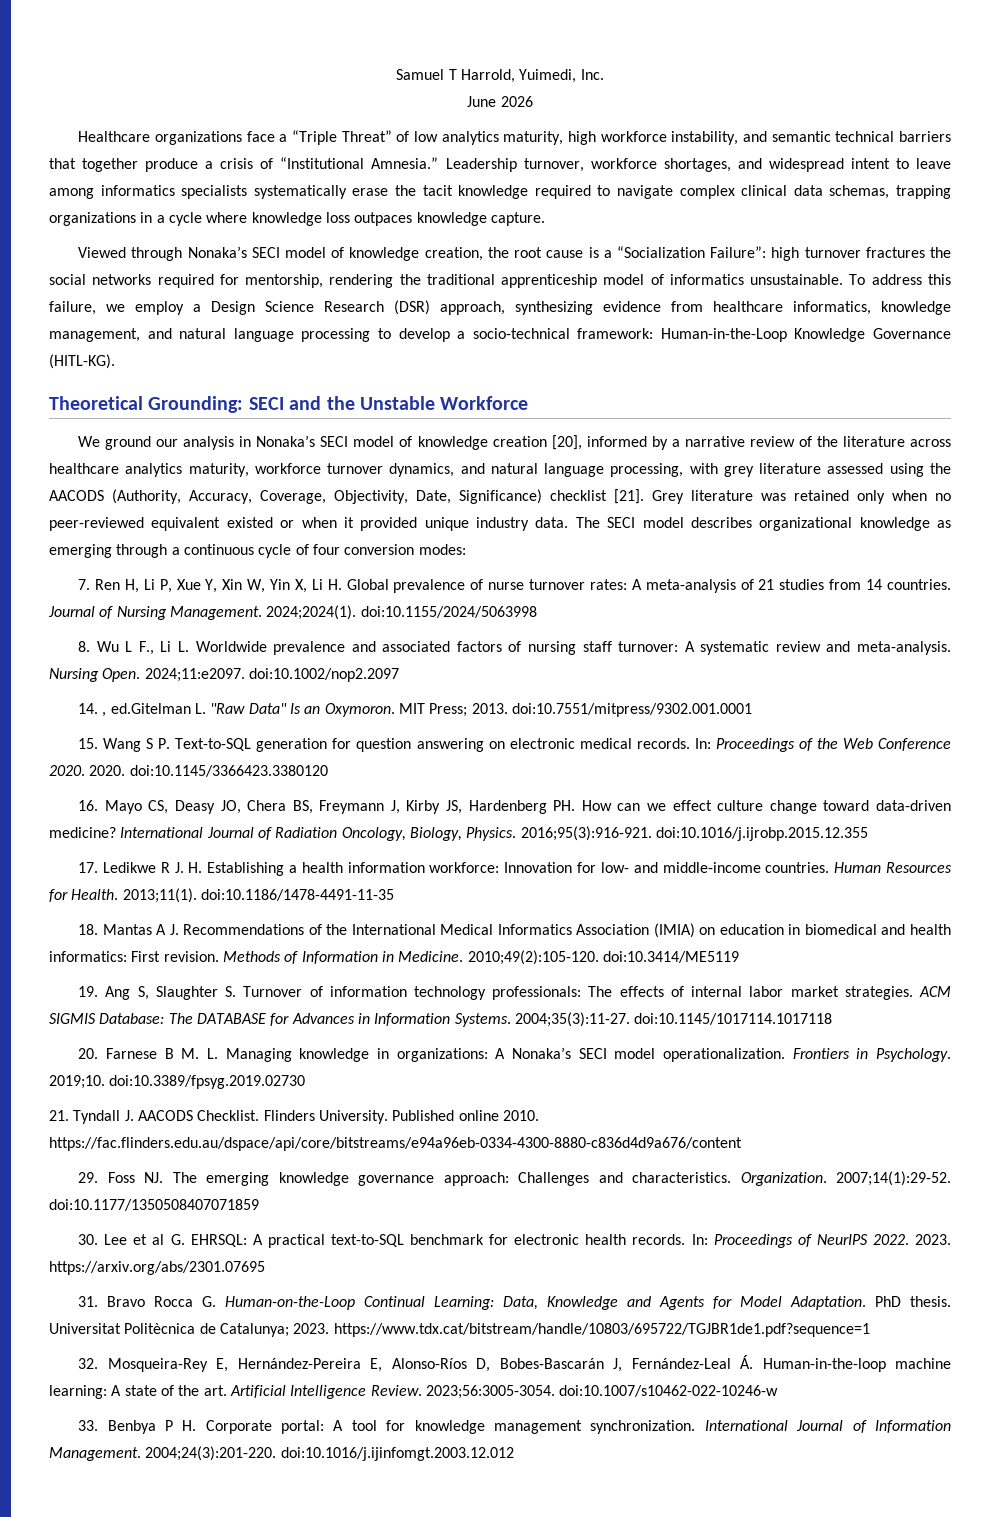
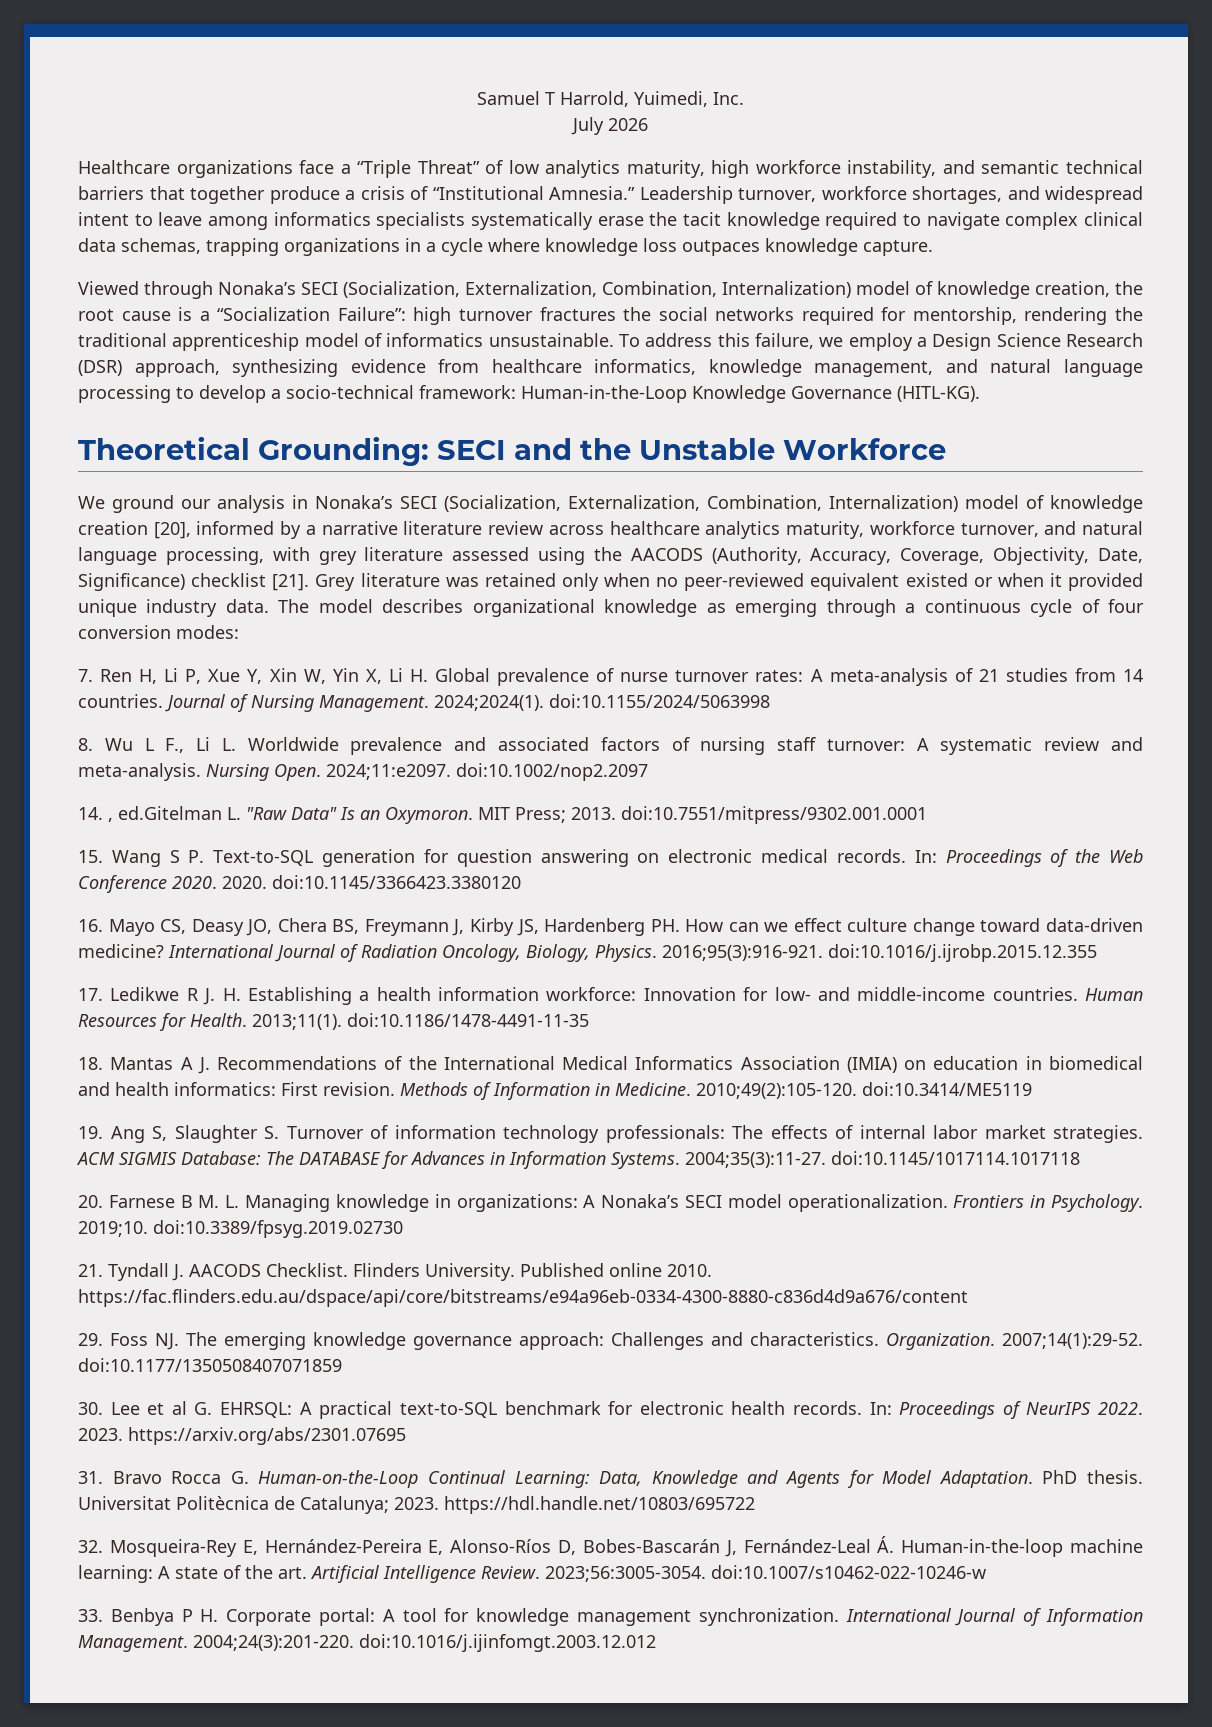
[467,96,497,107] June -> [571,117,604,135] July
(280, 252) none -> [343,281,851,298] (Socialization, Externalization, Combination, Internalization)
(349, 441) none -> [444,495,958,512] (Socialization, Externalization, Combination, Internalization)
[749,436,905,447] review of the literature -> [403,521,544,535] literature review
[327,463,455,477] turnover dynamics, -> [960,523,1039,537] turnover,
[607,517,636,528] SECI -> (310, 606) none
[333,1323,870,1337] https://www.tdx.cat/bitstream/handle/10803/695722/TGJBR1de1.pdf?sequence=1 -> [444,1496,755,1514] https://hdl.handle.net/10803/695722

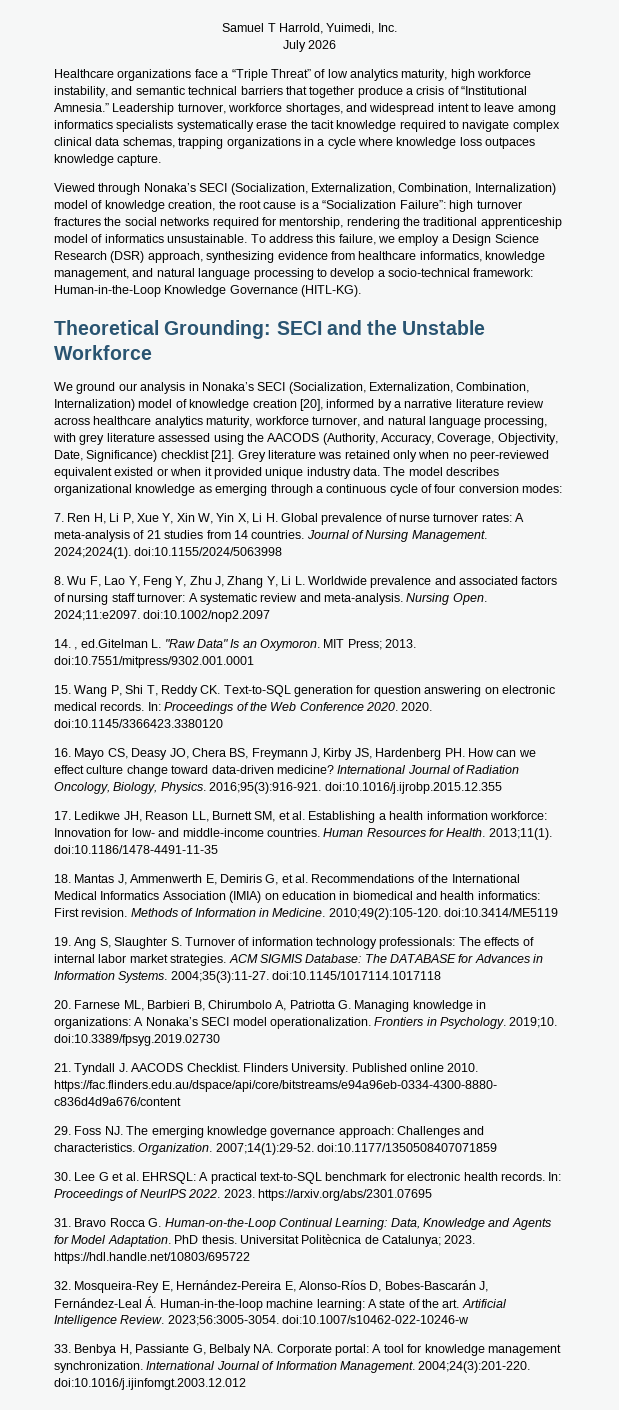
[144,738,185,753] L F., -> [89,576,278,588] F, Lao Y, Feng Y, Zhu J, Zhang Y,
[169,850,205,863] S P. -> [110,685,221,697] P, Shi T, Reddy CK.
[186,988,241,1005] R J. H. -> [123,811,305,822] JH, Reason LL, Burnett SM, et al.
[180,1057,210,1074] A J. -> [117,874,308,885] J, Ammenwerth E, Demiris G, et al.
[180,1195,240,1208] B M. L. -> [123,1000,351,1011] ML, Barbieri B, Chirumbolo A, Patriotta G.
[147,1401,213,1415] et al G. -> [98,1172,139,1181] G et al.
[181,1609,219,1622] P H. -> [119,1344,274,1356] H, Passiante G, Belbaly NA.

